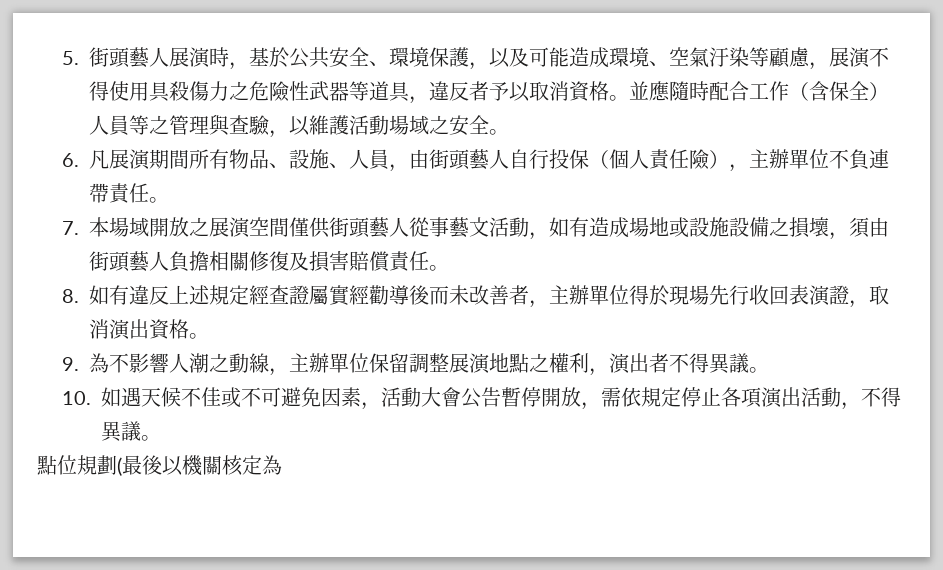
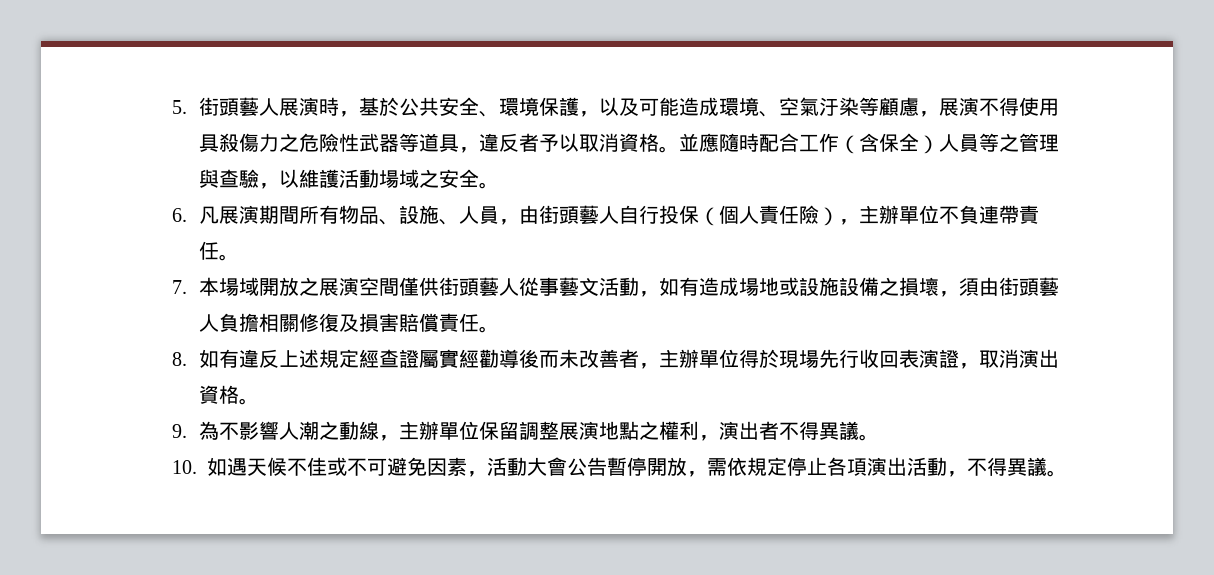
[37,455,282,476] // 點位規劃(最後以機關核定為 -> (1067, 473) none

